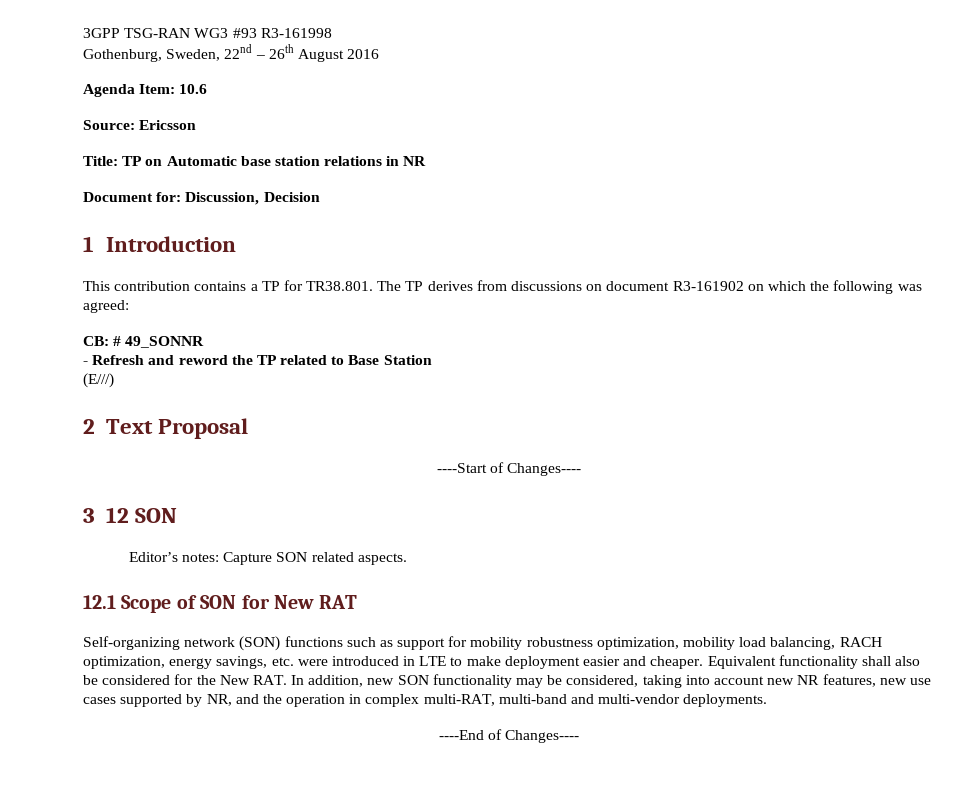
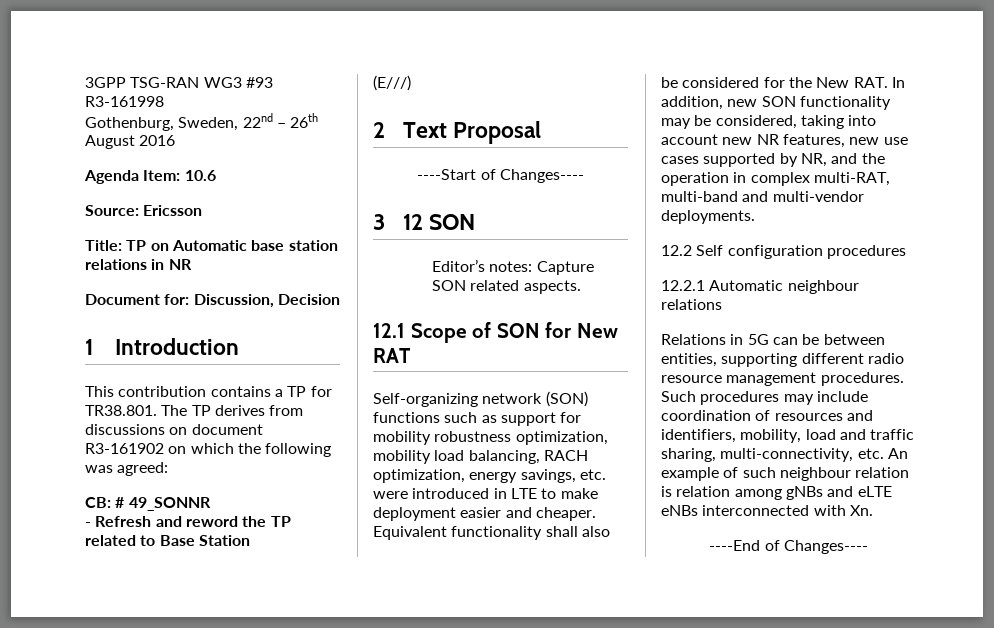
(768, 700) none -> [661,245,906,259] [661,280,859,294] [661,299,722,310] [661,334,885,345] [661,353,904,367] [661,372,904,386] [661,391,868,405] [661,410,873,421] [661,429,915,443] [661,448,908,462] [661,467,910,481] [661,486,892,500] [661,505,873,516] // 12.2 Self configuration procedures // 12.2.1 Automatic neighbour relations // Relations in 5G can be between entities, supporting different radio resource management procedures. Such procedures may include coordination of resources and identifiers, mobility, load and traffic sharing, multi-connectivity, etc. An example of such neighbour relation is relation among gNBs and eLTE eNBs interconnected with Xn.

